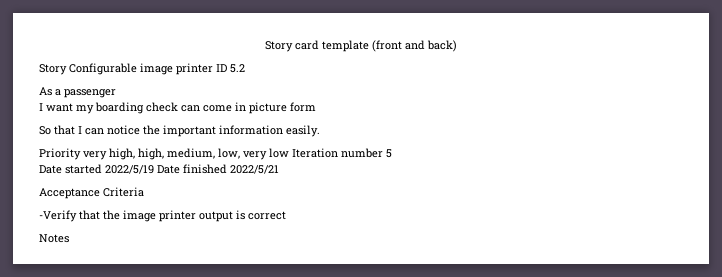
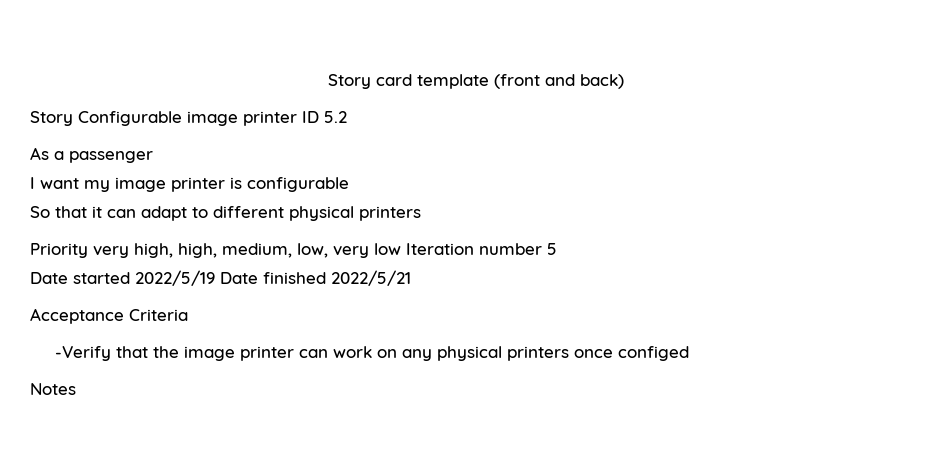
[95,102,316,114] [39,125,320,137] boarding check can come in picture form // So that I can notice the important information easily. -> [115,177,349,192] [30,206,421,221] image printer is configurable // So that it can adapt to different physical printers
[199,210,286,222] output is correct -> [298,346,689,361] can work on any physical printers once configed

